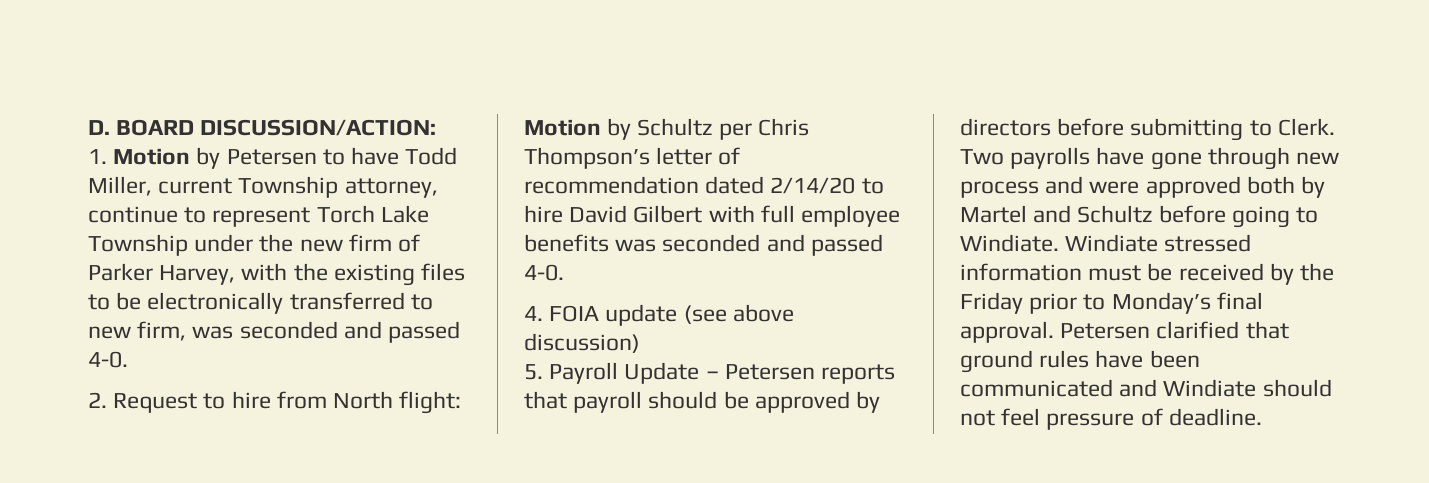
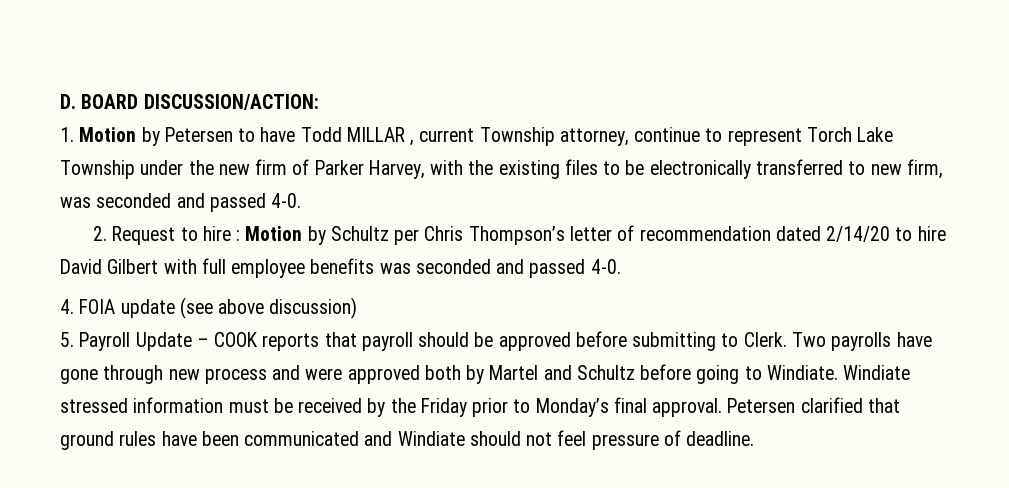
[88,176,152,196] Miller, -> [346,127,415,146] MILLAR ,
[276,391,462,414] from North flight: -> [236,230,241,241] :
[724,364,815,380] Petersen -> [214,332,259,347] COOK
[856,391,881,413] [960,118,1051,136] by directors -> (571, 341) none

